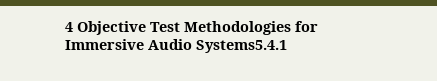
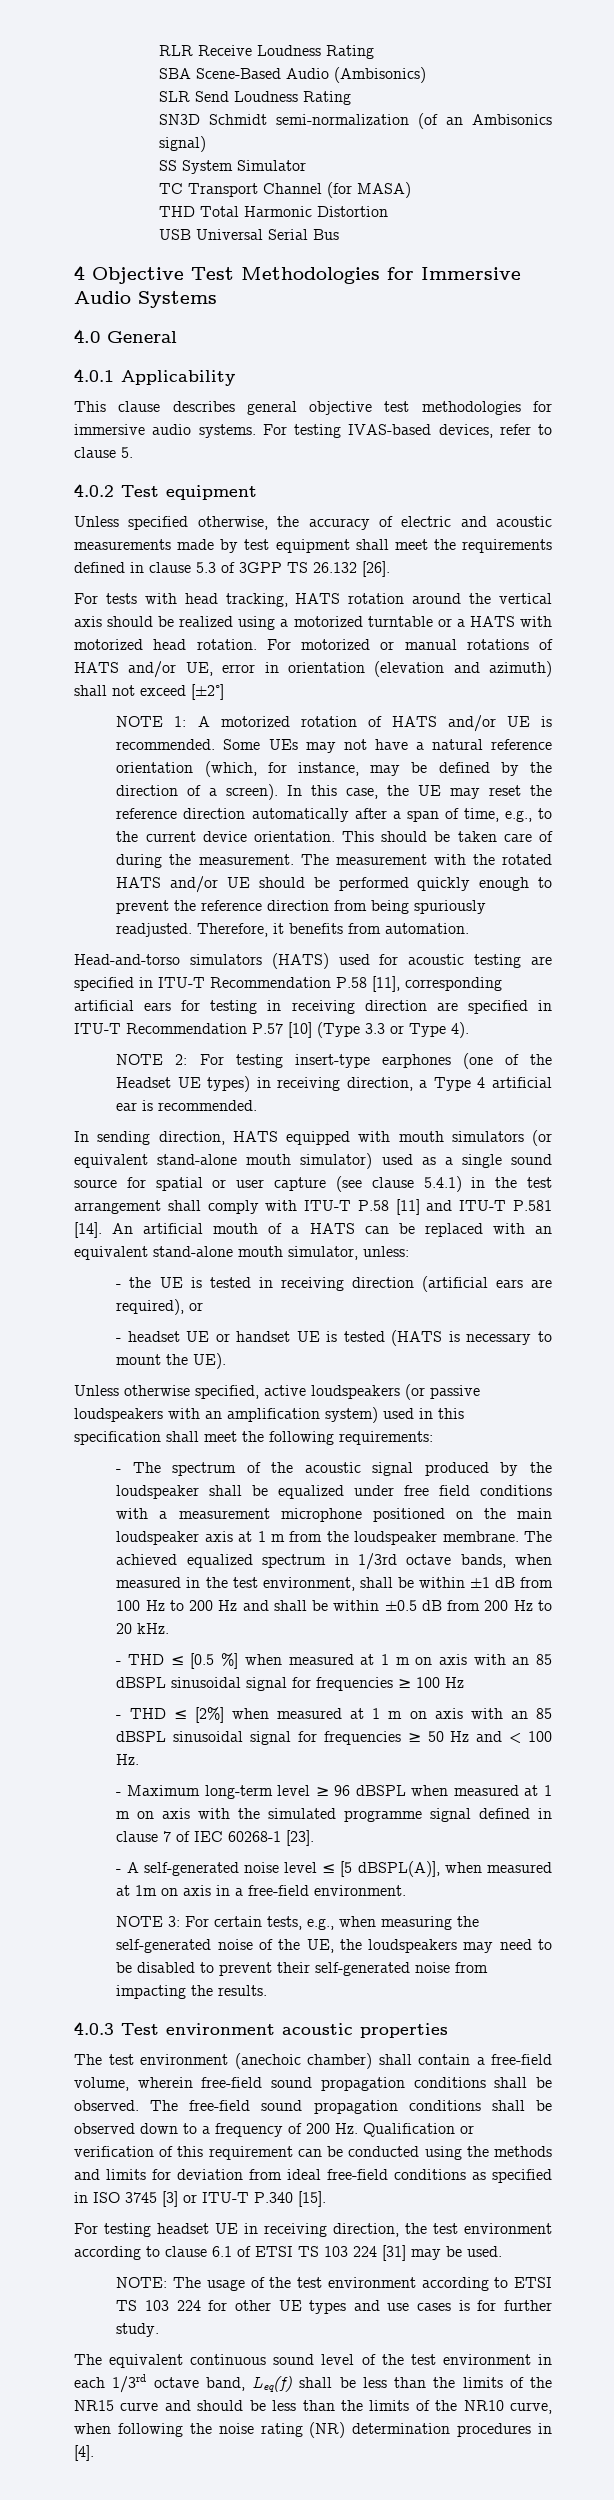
(65, 27) none -> [158,45,374,59] [158,67,426,83] [158,91,351,105] [158,113,552,129] [158,136,206,152] [158,160,306,174] [158,182,411,198] [158,206,388,217] [158,229,339,240] RLR Receive Loudness Rating // SBA Scene-Based Audio (Ambisonics) // SLR Send Loudness Rating // SN3D Schmidt semi-normalization (of an Ambisonics signal) // SS System Simulator // TC Transport Channel (for MASA) // THD Total Harmonic Distortion // USB Universal Serial Bus //
[196,40,287,53] Systems5.4.1 -> [138,291,217,308] [74,329,177,343] [74,369,235,386] [74,401,552,415] [74,424,552,438] [74,447,133,458] [74,484,257,500] [74,516,552,530] [74,539,552,553] [74,561,390,577] [74,593,553,607] [74,616,552,630] [74,639,553,650] [74,661,552,678] [74,684,224,700] [116,715,553,732] [116,739,552,753] [116,761,552,777] [116,784,553,800] [116,808,553,822] [116,831,553,842] [116,854,552,868] [116,876,552,893] [116,900,487,914] [116,923,470,937] [74,953,552,969] [74,976,502,992] [74,1000,552,1014] [74,1022,469,1038] [116,1053,552,1069] [116,1076,552,1092] [116,1100,258,1111] [74,1130,552,1146] [74,1153,552,1169] [74,1176,552,1192] [74,1199,552,1215] [74,1222,552,1238] [74,1246,409,1260] [116,1276,552,1292] [116,1299,204,1315] [116,1330,553,1346] [116,1353,227,1369] [74,1384,480,1400] [74,1407,464,1423] [74,1431,433,1445] [116,1462,552,1476] [116,1485,552,1499] [116,1508,552,1522] [116,1531,552,1545] [116,1553,552,1570] [116,1577,554,1591] [116,1600,552,1611] [116,1623,170,1634] [116,1653,552,1669] [116,1677,465,1691] [116,1707,552,1723] [116,1731,552,1745] [116,1754,140,1765] [116,1785,552,1799] [116,1808,552,1822] [116,1830,315,1846] [116,1861,552,1877] [116,1885,407,1896] [116,1916,480,1930] [116,1939,553,1953] [116,1962,489,1976] [116,1985,268,1999] [74,2022,448,2038] [74,2053,552,2069] [74,2077,552,2091] [74,2100,552,2114] [74,2123,474,2137] [74,2146,552,2160] [74,2169,552,2183] [74,2191,326,2207] [74,2223,552,2237] [74,2245,502,2261] [116,2277,552,2291] [116,2300,552,2314] [116,2323,160,2337] [74,2354,552,2368] [74,2374,552,2393] [74,2400,553,2414] [74,2422,552,2438] [74,2445,94,2461] Systems // 4.0 General // 4.0.1 Applicability // This clause describes general objective test methodologies for immersive audio systems. For testing IVAS-based devices, refer to clause 5. // 4.0.2 Test equipment // Unless specified otherwise, the accuracy of electric and acoustic measurements made by test equipment shall meet the requirements defined in clause 5.3 of 3GPP TS 26.132 [26]. // For tests with head tracking, HATS rotation around the vertical axis should be realized using a motorized turntable or a HATS with motorized head rotation. For motorized or manual rotations of HATS and/or UE, error in orientation (elevation and azimuth) shall not exceed [±2°] // NOTE 1: A motorized rotation of HATS and/or UE is recommended. Some UEs may not have a natural reference orientation (which, for instance, may be defined by the direction of a screen). In this case, the UE may reset the reference direction automatically after a span of time, e.g., to the current device orientation. This should be taken care of during the measurement. The measurement with the rotated HATS and/or UE should be performed quickly enough to prevent the reference direction from being spuriously readjusted. Therefore, it benefits from automation. // Head-and-torso simulators (HATS) used for acoustic testing are specified in ITU-T Recommendation P.58 [11], corresponding artificial ears for testing in receiving direction are specified in ITU-T Recommendation P.57 [10] (Type 3.3 or Type 4). // NOTE 2: For testing insert-type earphones (one of the Headset UE types) in receiving direction, a Type 4 artificial ear is recommended. // In sending direction, HATS equipped with mouth simulators (or equivalent stand-alone mouth simulator) used as a single sound source for spatial or user capture (see clause 5.4.1) in the test arrangement shall comply with ITU-T P.58 [11] and ITU-T P.581 [14]. An artificial mouth of a HATS can be replaced with an equivalent stand-alone mouth simulator, unless: // - the UE is tested in receiving direction (artificial ears are required), or // - headset UE or handset UE is tested (HATS is necessary to mount the UE). // Unless otherwise specified, active loudspeakers (or passive loudspeakers with an amplification system) used in this specification shall meet the following requirements: // - The spectrum of the acoustic signal produced by the loudspeaker shall be equalized under free field conditions with a measurement microphone positioned on the main loudspeaker axis at 1 m from the loudspeaker membrane. The achieved equalized spectrum in 1/3rd octave bands, when measured in the test environment, shall be within ±1 dB from 100 Hz to 200 Hz and shall be within ±0.5 dB from 200 Hz to 20 kHz. // - THD ≤ [0.5 %] when measured at 1 m on axis with an 85 dBSPL sinusoidal signal for frequencies ≥ 100 Hz // - THD ≤ [2%] when measured at 1 m on axis with an 85 dBSPL sinusoidal signal for frequencies ≥ 50 Hz and < 100 Hz. // - Maximum long-term level ≥ 96 dBSPL when measured at 1 m on axis with the simulated programme signal defined in clause 7 of IEC 60268-1 [23]. // - A self-generated noise level ≤ [5 dBSPL(A)], when measured at 1m on axis in a free-field environment. // NOTE 3: For certain tests, e.g., when measuring the self-generated noise of the UE, the loudspeakers may need to be disabled to prevent their self-generated noise from impacting the results. // 4.0.3 Test environment acoustic properties // The test environment (anechoic chamber) shall contain a free-field volume, wherein free-field sound propagation conditions shall be observed. The free-field sound propagation conditions shall be observed down to a frequency of 200 Hz. Qualification or verification of this requirement can be conducted using the methods and limits for deviation from ideal free-field conditions as specified in ISO 3745 [3] or ITU-T P.340 [15]. // For testing headset UE in receiving direction, the test environment according to clause 6.1 of ETSI TS 103 224 [31] may be used. // NOTE: The usage of the test environment according to ETSI TS 103 224 for other UE types and use cases is for further study. // The equivalent continuous sound level of the test environment in each 1/3rd octave band, Leq(f) shall be less than the limits of the NR15 curve and should be less than the limits of the NR10 curve, when following the noise rating (NR) determination procedures in [4].

